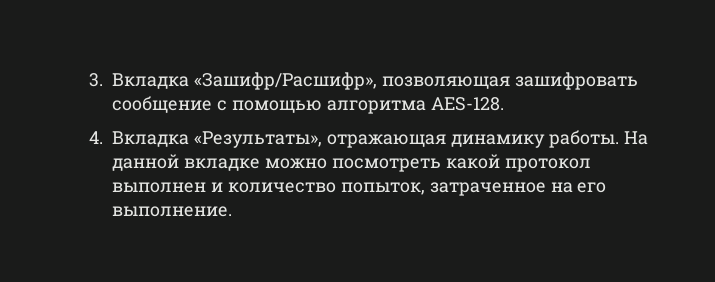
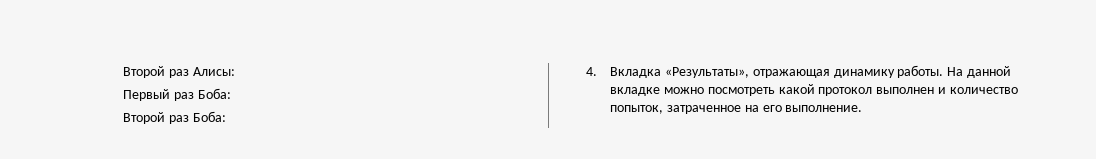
[88,72,638,90] [112,96,504,114] 3. Вкладка «Зашифр/Расшифр», позволяющая зашифровать сообщение с помощью алгоритма AES-128. -> [123,66,235,78] [123,88,231,101] [123,111,226,124] Второй раз Алисы: // Первый раз Боба: // Второй раз Боба:

